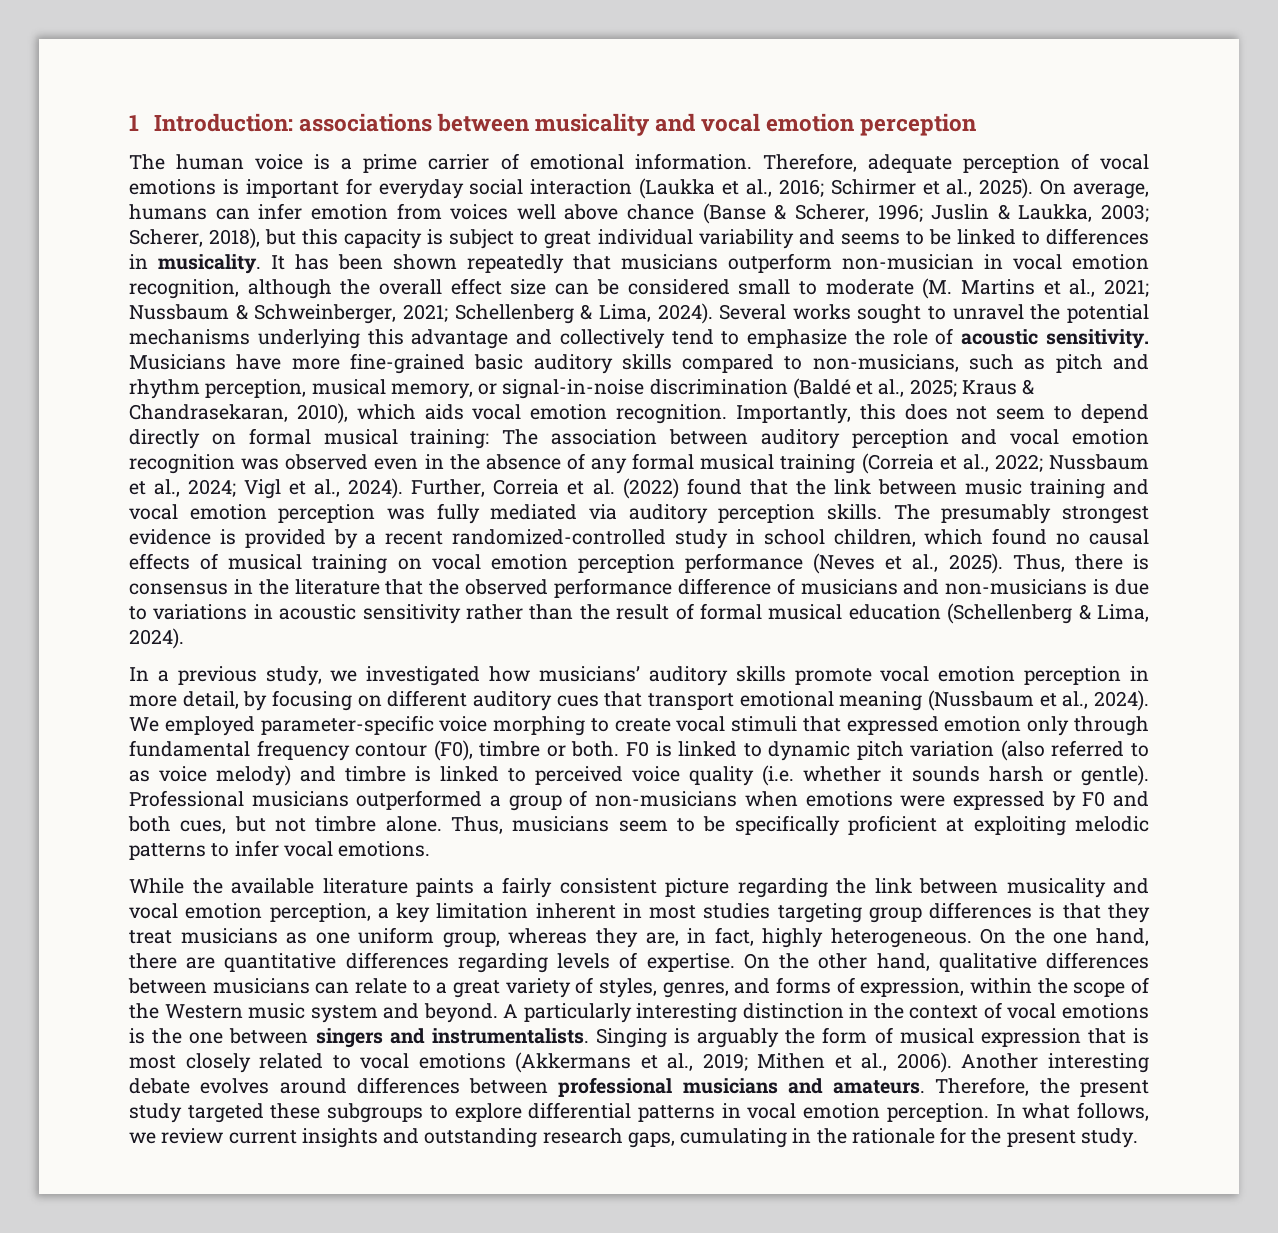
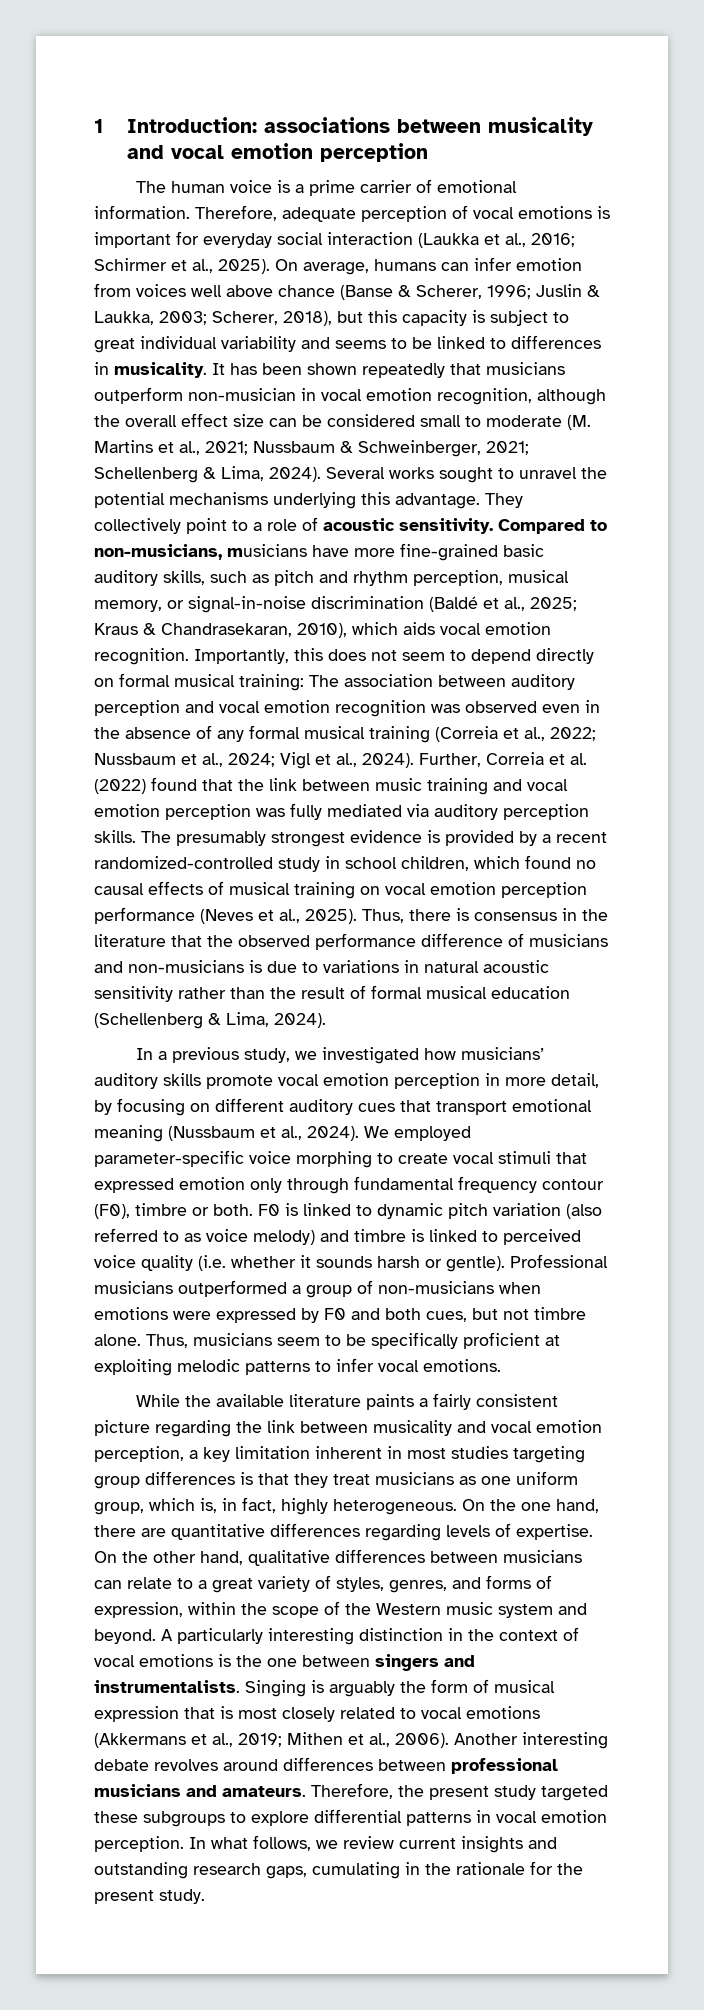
[411,328,1149,349] [129,354,226,370] advantage and collectively tend to emphasize the role of acoustic sensitivity. Musicians -> [395,493,523,509] [94,517,607,534] [94,544,307,560] advantage. They collectively point to a role of acoustic sensitivity. Compared to non-musicians, musicians
[621,354,959,373] skills compared to non-musicians, -> [163,570,205,585] skills,
(273, 611) none -> [424,961,479,973] natural
[508,928,679,948] whereas they are, -> [149,1498,217,1513] which is,
[200,1078,270,1094] evolves -> [154,1759,218,1771] revolves

